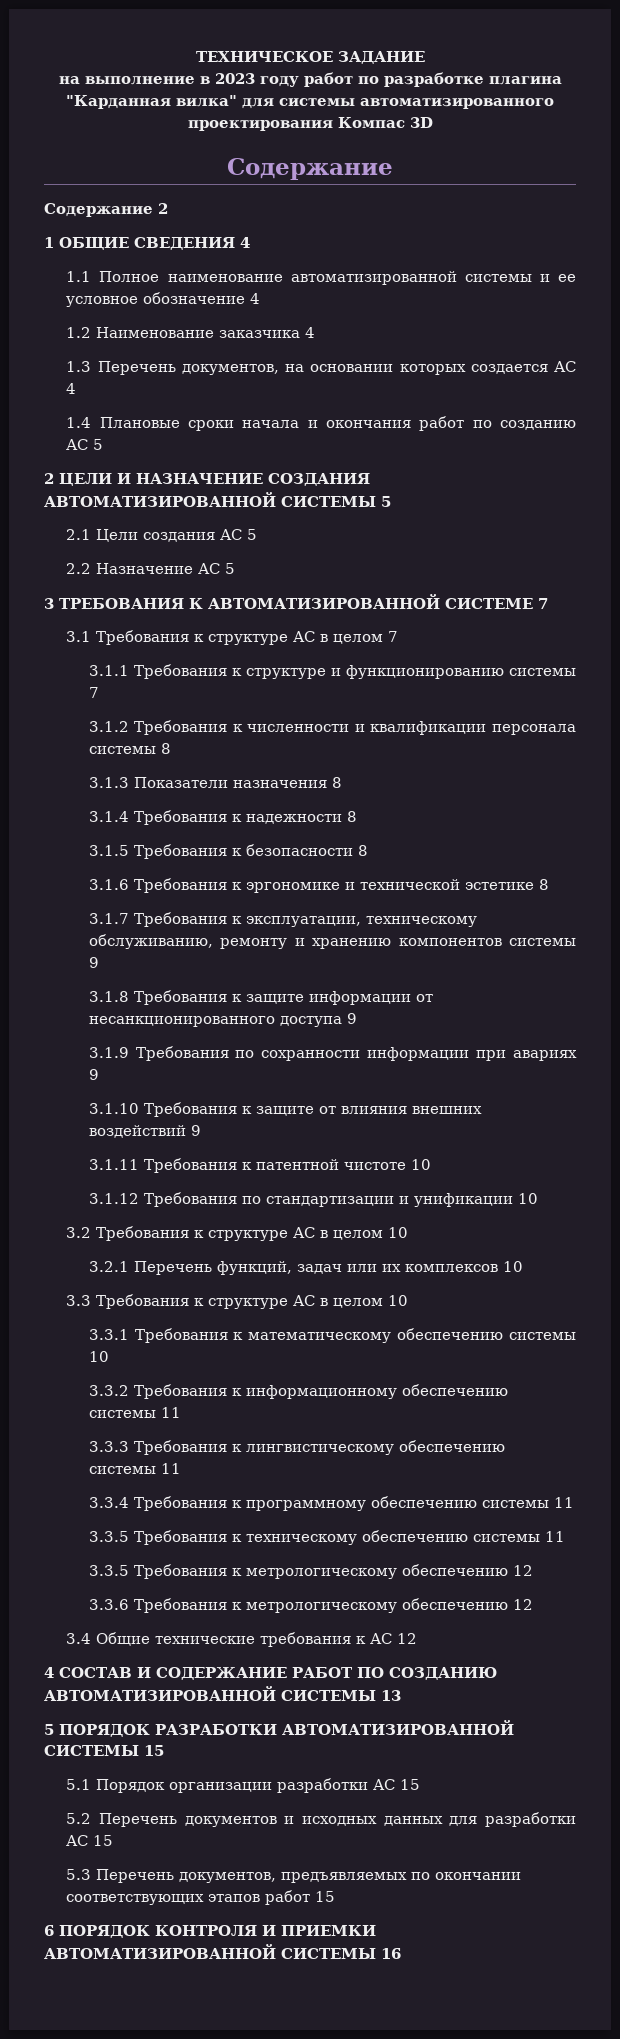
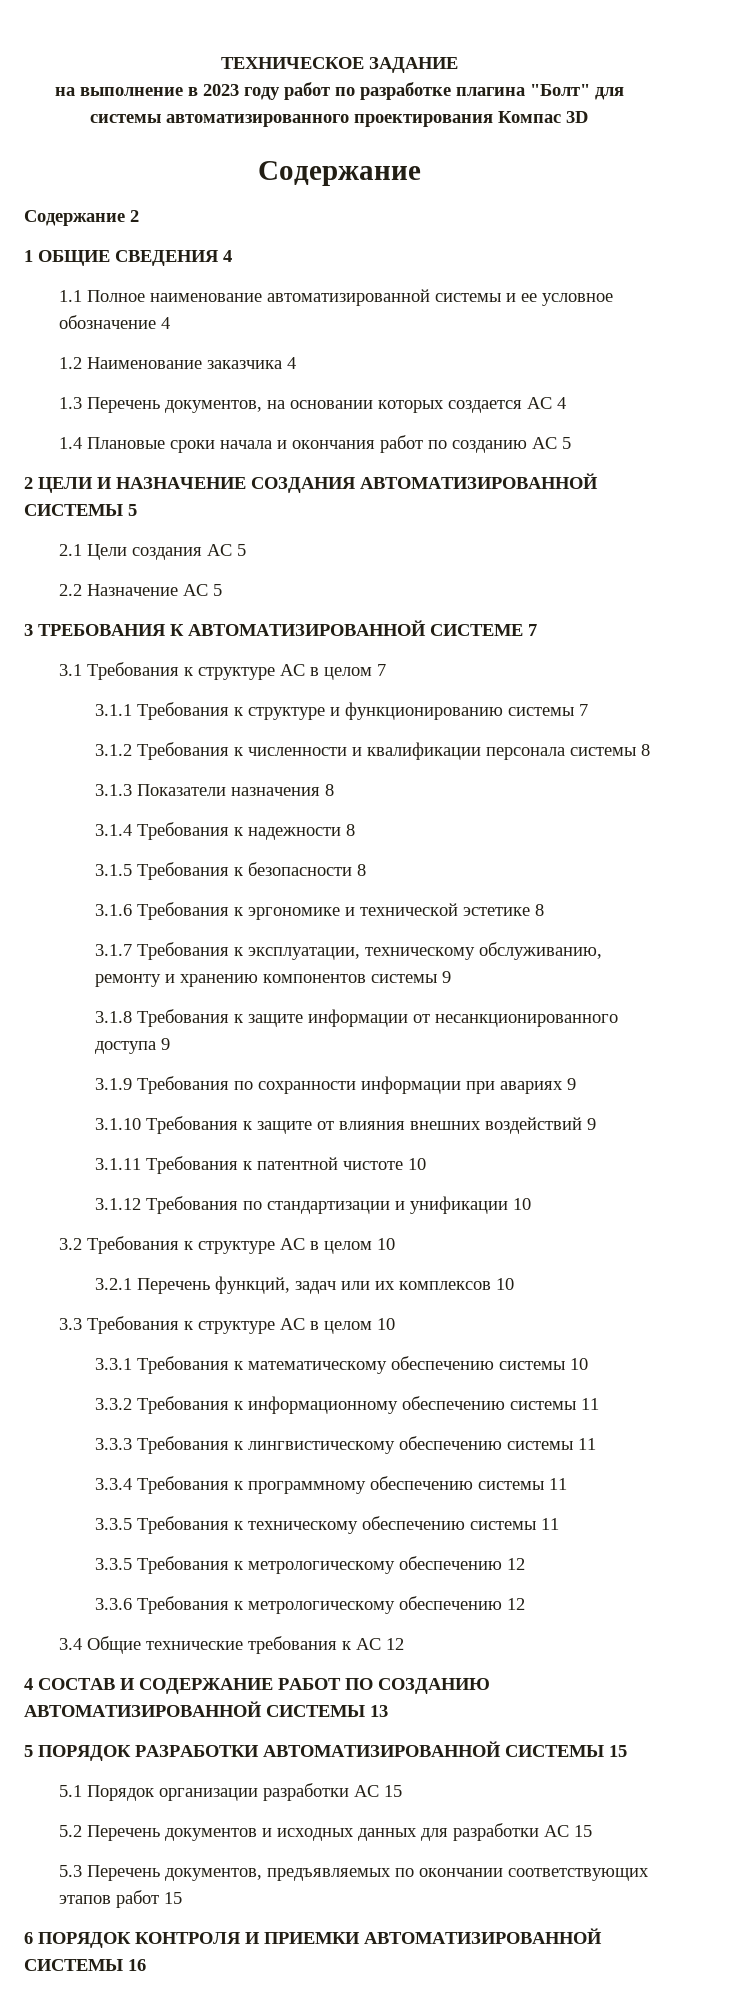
[66,95,237,109] "Карданная вилка" -> [529,84,590,96] "Болт"

